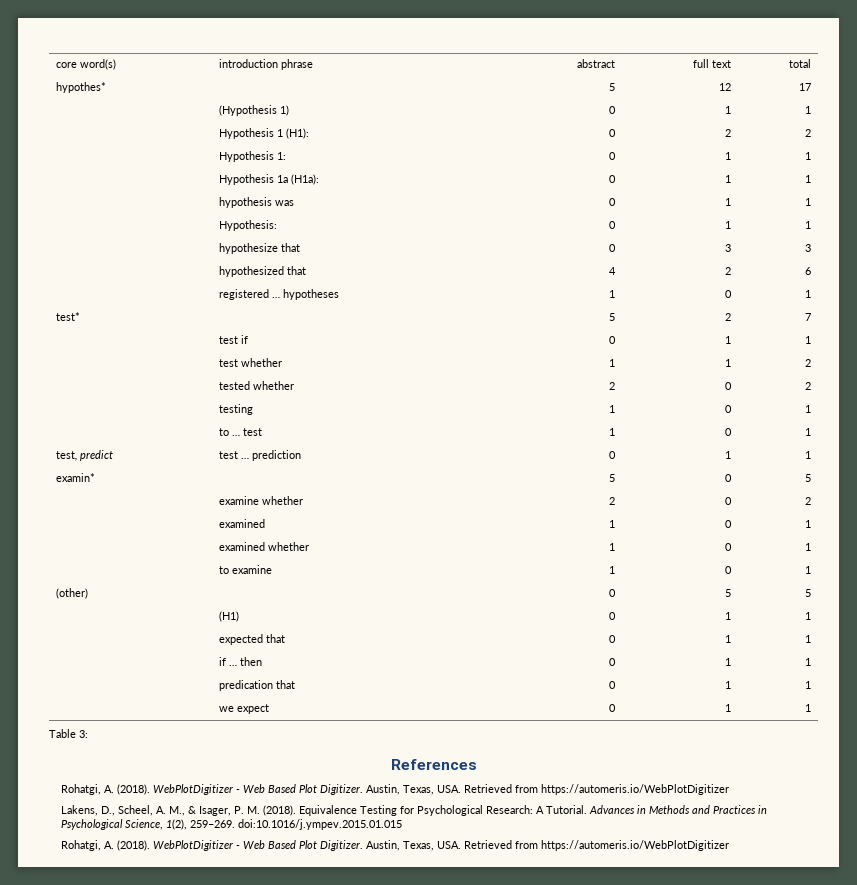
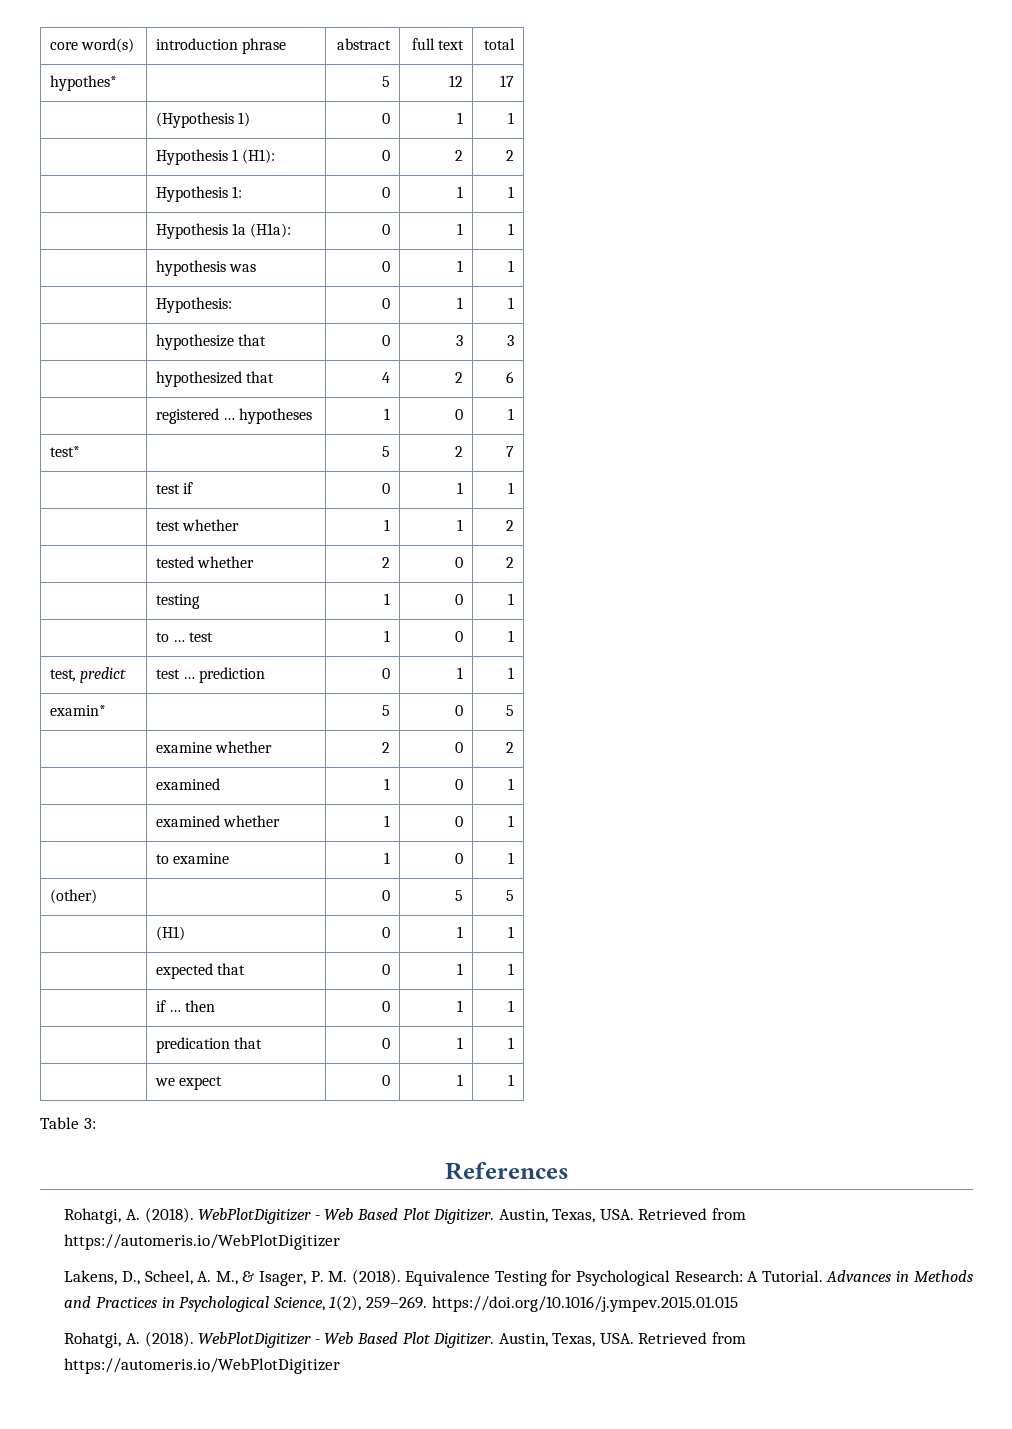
[238,819,403,830] doi:10.1016/j.ympev.2015.01.015 -> [431,1296,738,1312] https://doi.org/10.1016/j.ympev.2015.01.015

